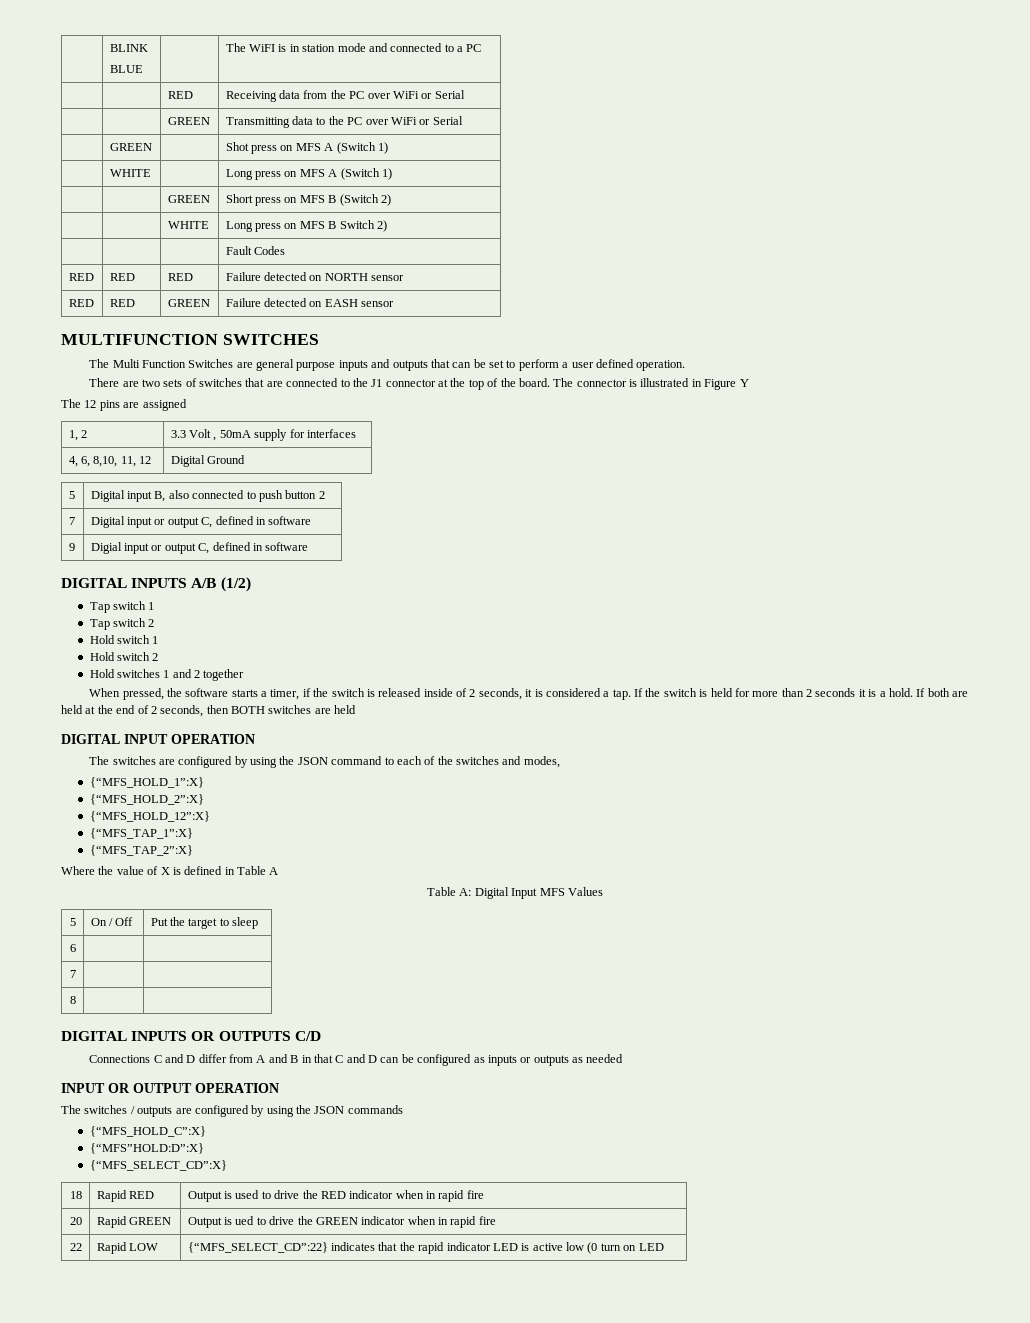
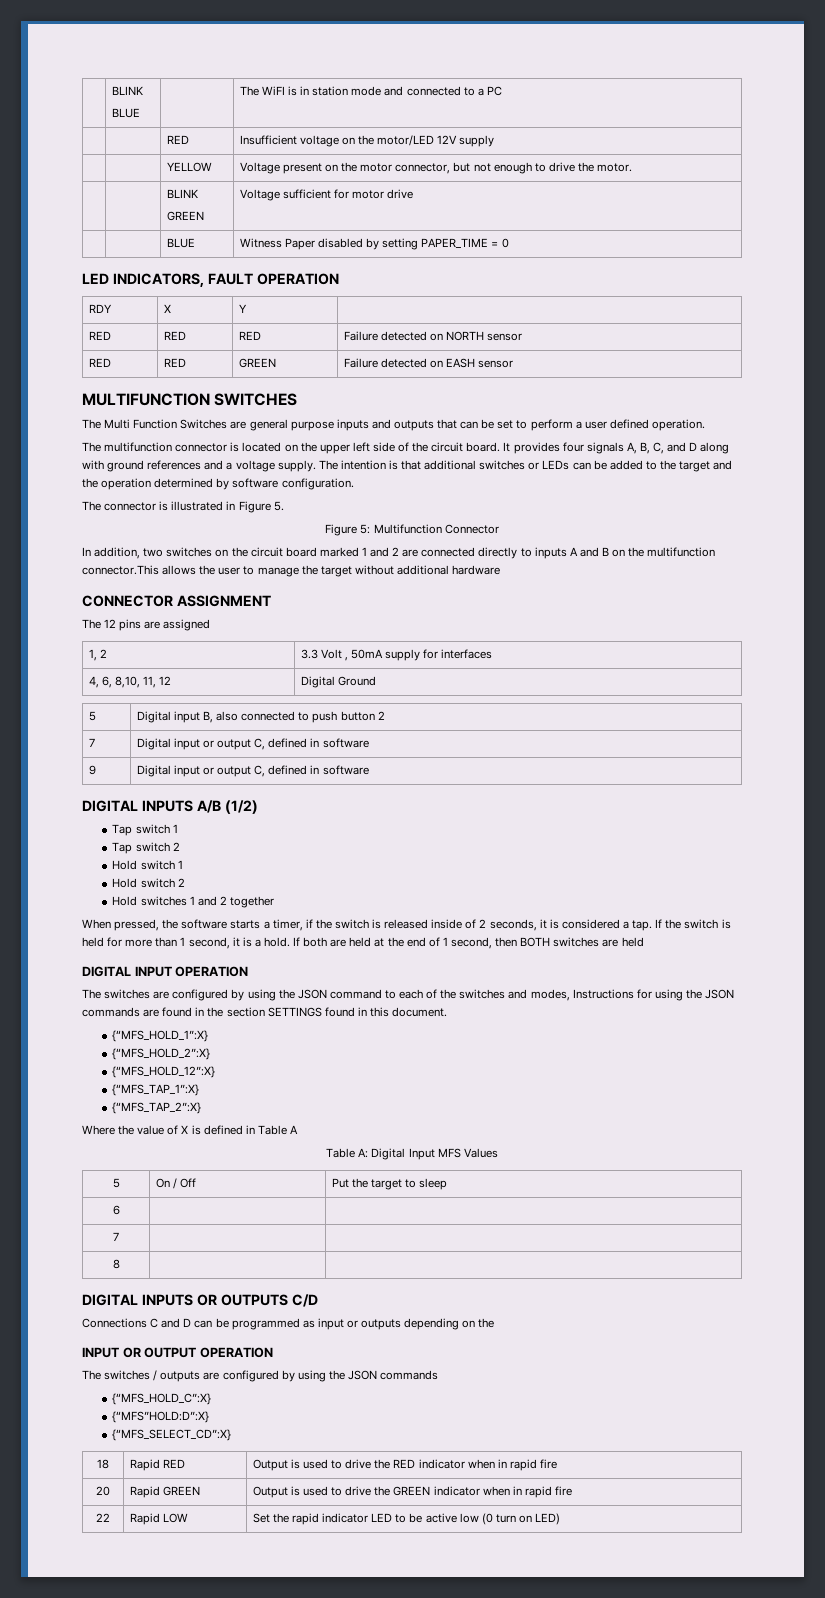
[225,90,465,102] [167,117,210,125] [225,116,463,128] [109,143,152,151] [225,142,388,154] [109,169,151,177] [225,168,392,180] [167,195,210,203] [225,194,391,206] [167,221,209,229] [225,220,387,232] [225,246,286,255] Receiving data from the PC over WiFi or Serial // | | GREEN | Transmitting data to the PC over WiFi or Serial // | GREEN | | Shot press on MFS A (Switch 1) // | WHITE | | Long press on MFS A (Switch 1) // | | GREEN | Short press on MFS B (Switch 2) // | | WHITE | Long press on MFS B Switch 2) // | | | Fault Codes -> [239,135,495,147] [166,162,212,172] [239,162,633,174] [166,189,198,198] [166,211,204,221] [239,189,414,201] [166,238,195,248] [239,238,509,250] [82,273,339,287] [88,304,112,313] [163,304,171,313] [238,304,247,313] Insufficient voltage on the motor/LED 12V supply // | | YELLOW | Voltage present on the motor connector, but not enough to drive the motor. // | | BLINK // GREEN | Voltage sufficient for motor drive // | | BLUE | Witness Paper disabled by setting PAPER_TIME = 0 // LED INDICATORS, FAULT OPERATION // RDY | X | Y |
[89,378,550,390] There are two sets of switches that are connected to the J1 connector at the top of the board. -> [82,442,730,454] [82,460,733,472] [82,478,354,490] The multifunction connector is located on the upper left side of the circuit board. It provides four signals A, B, C, and D along with ground references and a voltage supply. The intention is that additional switches or LEDs can be added to the target and the operation determined by software configuration. //
[739,379,749,387] Y -> [273,501,284,511] [325,524,499,536] [82,547,716,559] [82,565,501,577] [82,595,271,607] 5. // Figure 5: Multifunction Connector // In addition, two switches on the circuit board marked 1 and 2 are connected directly to inputs A and B on the multifunction connector.This allows the user to manage the target without additional hardware // CONNECTOR ASSIGNMENT
[90,542,122,554] Digial -> [136,765,171,777] Digital
[806,688,856,697] 2 seconds -> [180,937,230,949] 1 second,
[150,705,204,717] 2 seconds, -> [442,937,492,949] 1 second,
(560, 762) none -> [572,989,735,1001] [82,1007,448,1017] Instructions for using the JSON commands are found in the section SETTINGS found in this document.
[198,1054,624,1066] differ from A and B in that C and D can be configured as inputs or outputs as needed -> [194,1318,495,1330] can be programmed as input or outputs depending on the
[235,1216,255,1225] ued -> [303,1486,329,1496] used
[187,1242,398,1253] {“MFS_SELECT_CD”:22} indicates that -> [252,1513,270,1523] Set
[521,1243,530,1251] is -> [395,1513,423,1523] to be
[638,1243,664,1251] LED -> [535,1513,561,1525] LED)

